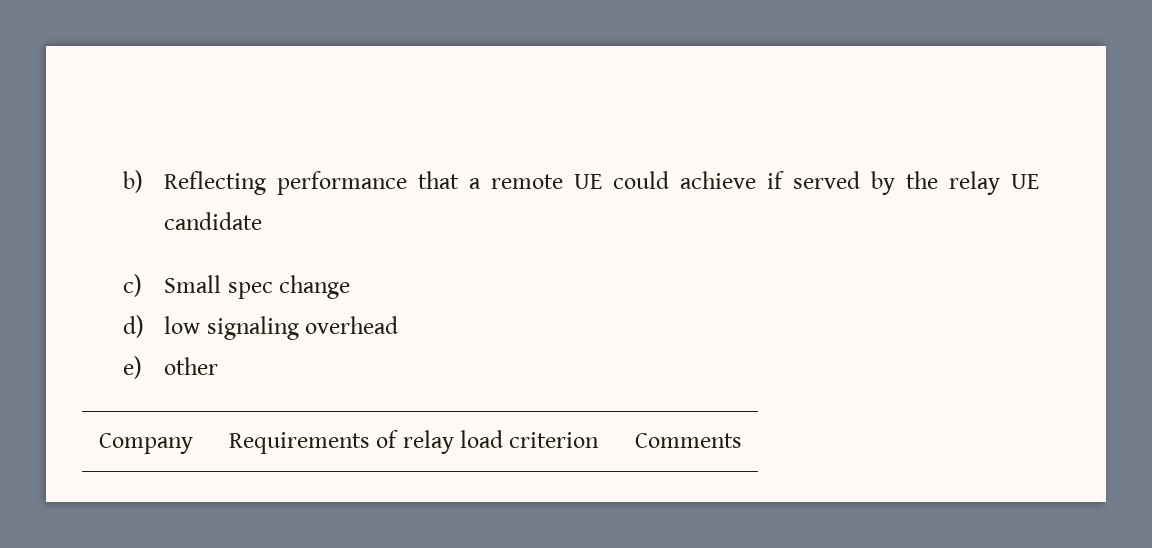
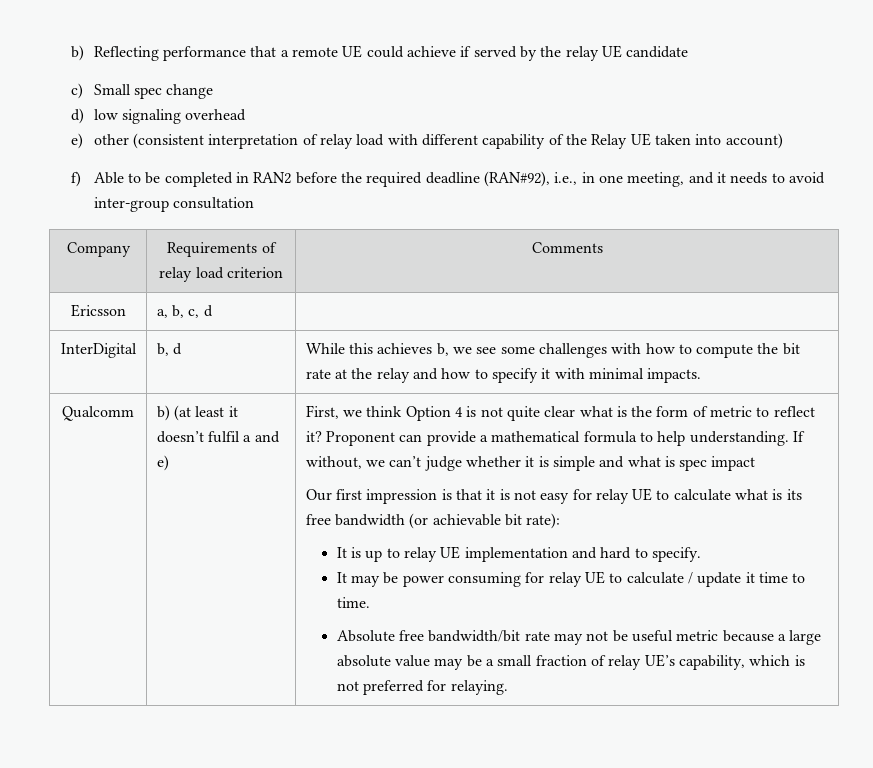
(219, 366) none -> [133,133,783,149] [71,171,825,187] [93,197,255,212] (consistent interpretation of relay load with different capability of the Relay UE taken into account) // f) Able to be completed in RAN2 before the required deadline (RAN#92), i.e., in one meeting, and it needs to avoid inter-group consultation
(742, 440) none -> [70,304,126,317] [156,305,213,318] [60,343,137,358] [156,343,182,356] [305,343,800,358] [305,368,702,383] [62,406,134,421] [156,405,238,421] [156,431,280,443] [156,455,169,471] [305,405,815,421] [305,431,805,446] [305,456,756,471] [305,488,802,504] [305,513,561,529] [336,546,701,562] [336,571,806,587] [336,597,370,608] [336,630,822,645] [336,654,805,670] [336,680,508,695] // Ericsson | a, b, c, d | // InterDigital | b, d | While this achieves b, we see some challenges with how to compute the bit rate at the relay and how to specify it with minimal impacts. // Qualcomm | b) (at least it doesn’t fulfil a and e) | First, we think Option 4 is not quite clear what is the form of metric to reflect it? Proponent can provide a mathematical formula to help understanding. If without, we can’t judge whether it is simple and what is spec impact // Our first impression is that it is not easy for relay UE to calculate what is its free bandwidth (or achievable bit rate): // It is up to relay UE implementation and hard to specify. // It may be power consuming for relay UE to calculate / update it time to time. // Absolute free bandwidth/bit rate may not be useful metric because a large absolute value may be a small fraction of relay UE’s capability, which is not preferred for relaying.

